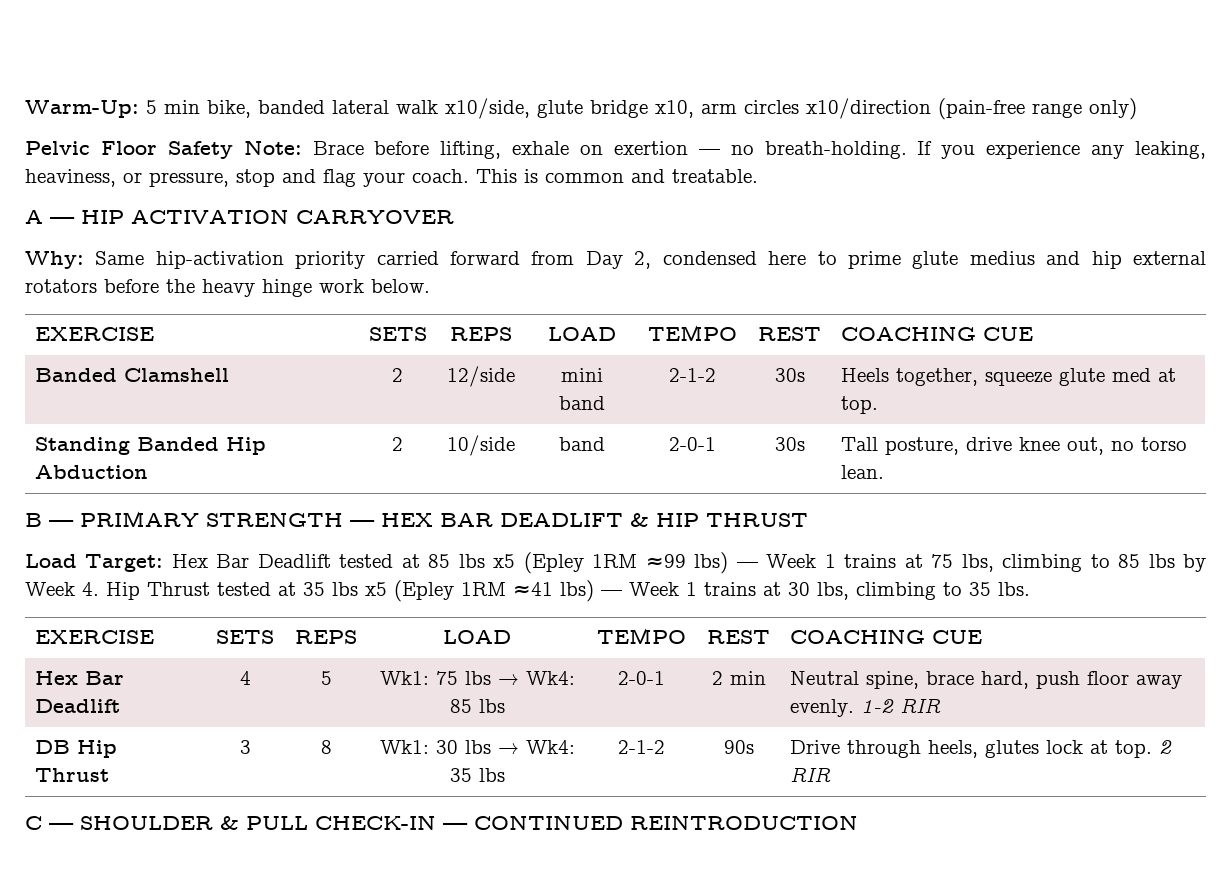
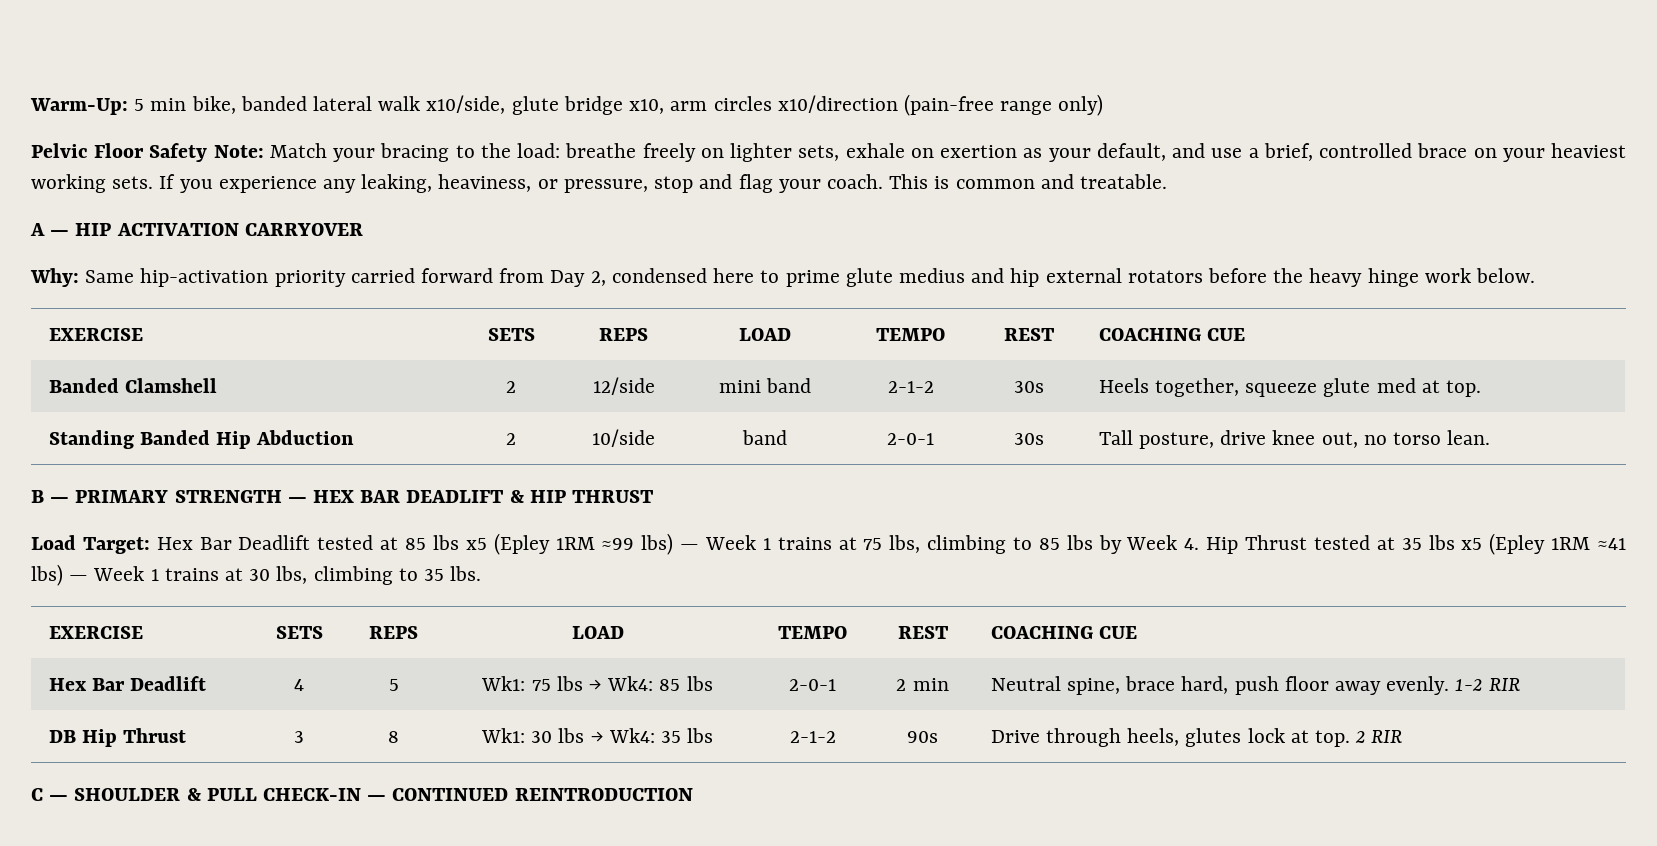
[312,141,907,159] Brace before lifting, exhale on exertion — no breath-holding. -> [269,143,1626,162] [31,174,154,193] Match your bracing to the load: breathe freely on lighter sets, exhale on exertion as your default, and use a brief, controlled brace on your heaviest working sets.

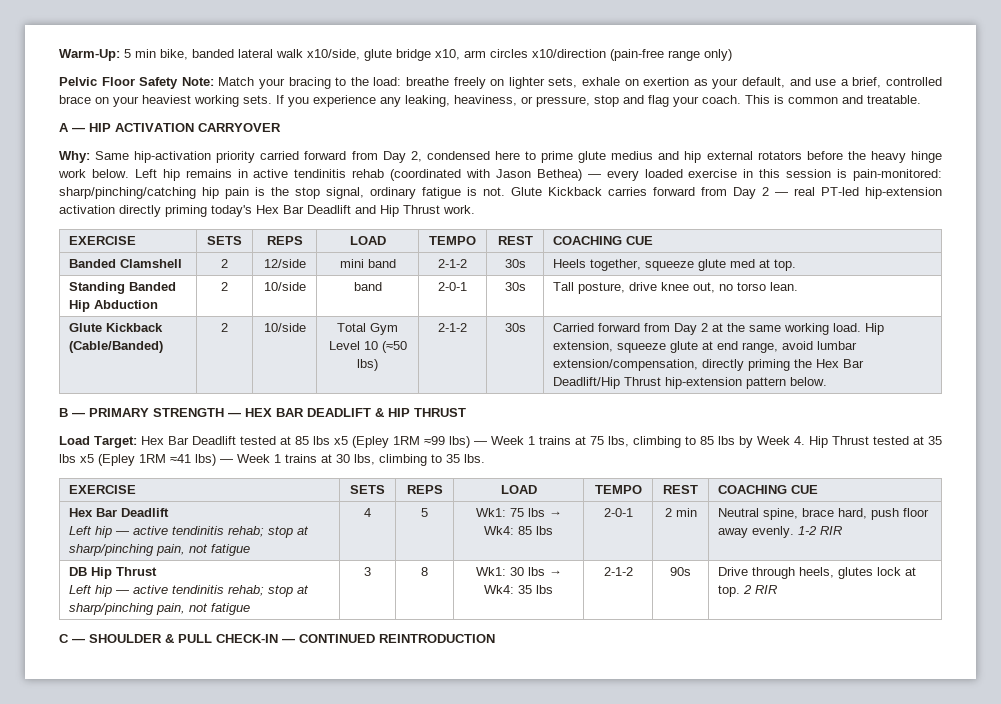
(1536, 275) none -> [134,169,943,181] [59,187,942,199] [59,205,475,217] Left hip remains in active tendinitis rehab (coordinated with Jason Bethea) — every loaded exercise in this session is pain-monitored: sharp/pinching/catching hip pain is the stop signal, ordinary fatigue is not. Glute Kickback carries forward from Day 2 — real PT-led hip-extension activation directly priming today's Hex Bar Deadlift and Hip Thrust work.
(1491, 437) none -> [69,323,164,332] [69,341,164,353] [221,323,228,332] [263,323,306,332] [337,323,398,335] [328,341,407,353] [357,359,378,371] [438,323,467,332] [504,323,526,332] [553,323,885,335] [553,341,858,353] [553,359,865,371] [553,377,828,389] // Glute Kickback (Cable/Banded) | 2 | 10/side | Total Gym Level 10 (≈50 lbs) | 2-1-2 | 30s | Carried forward from Day 2 at the same working load. Hip extension, squeeze glute at end range, avoid lumbar extension/compensation, directly priming the Hex Bar Deadlift/Hip Thrust hip-extension pattern below.
(207, 683) none -> [69,526,310,538] [69,544,251,556] // Left hip — active tendinitis rehab; stop at sharp/pinching pain, not fatigue
(187, 735) none -> [69,585,310,597] [69,603,251,615] // Left hip — active tendinitis rehab; stop at sharp/pinching pain, not fatigue

